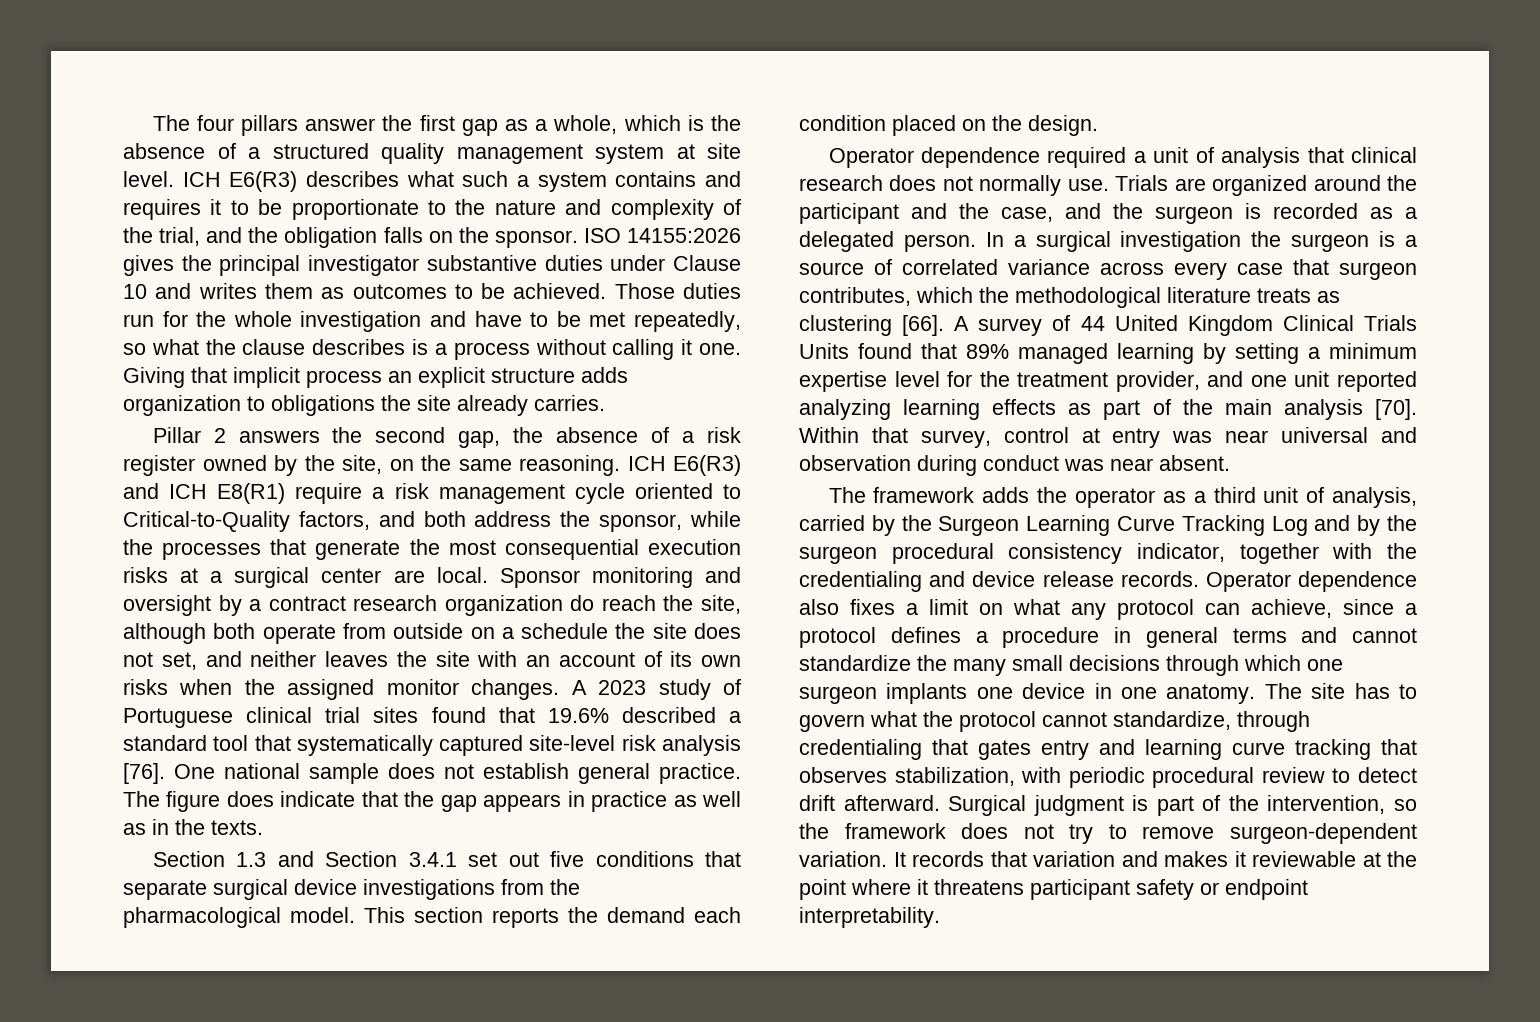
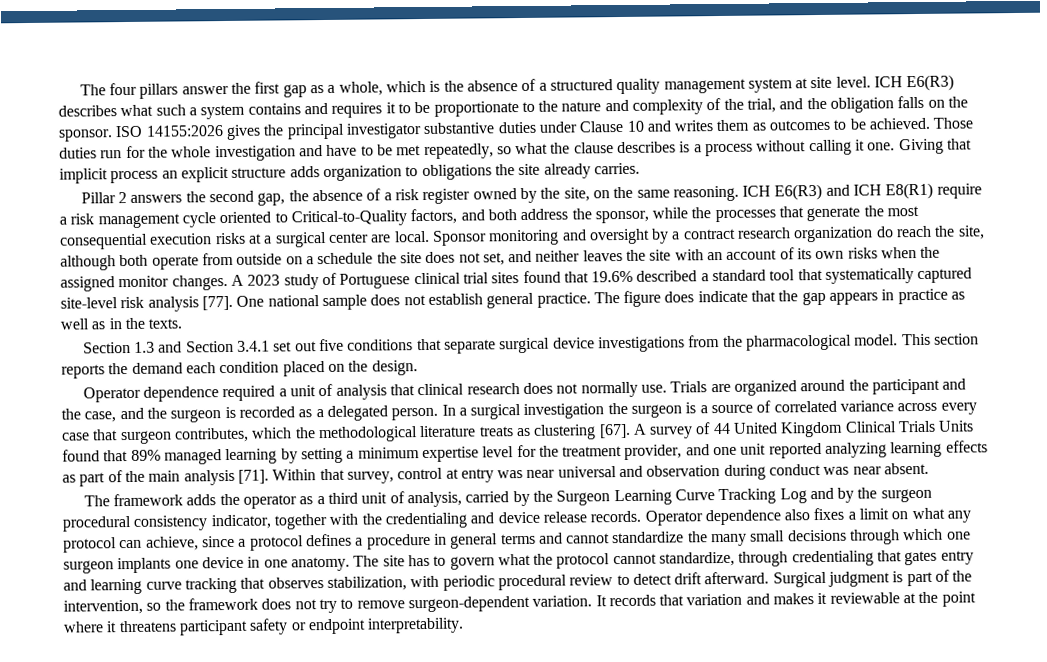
[123,763,165,784] [76]. -> [201,295,233,311] [77].
[902,315,945,336] [66]. -> [598,423,631,439] [67].
[1374,399,1417,420] [70]. -> [237,469,269,484] [71].

